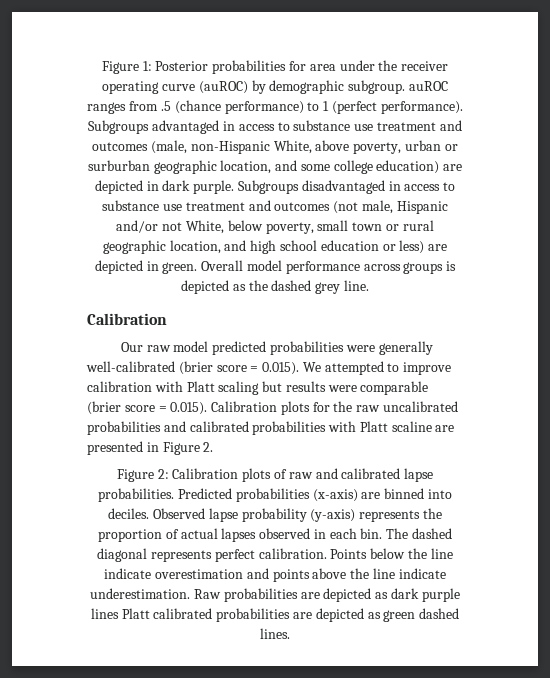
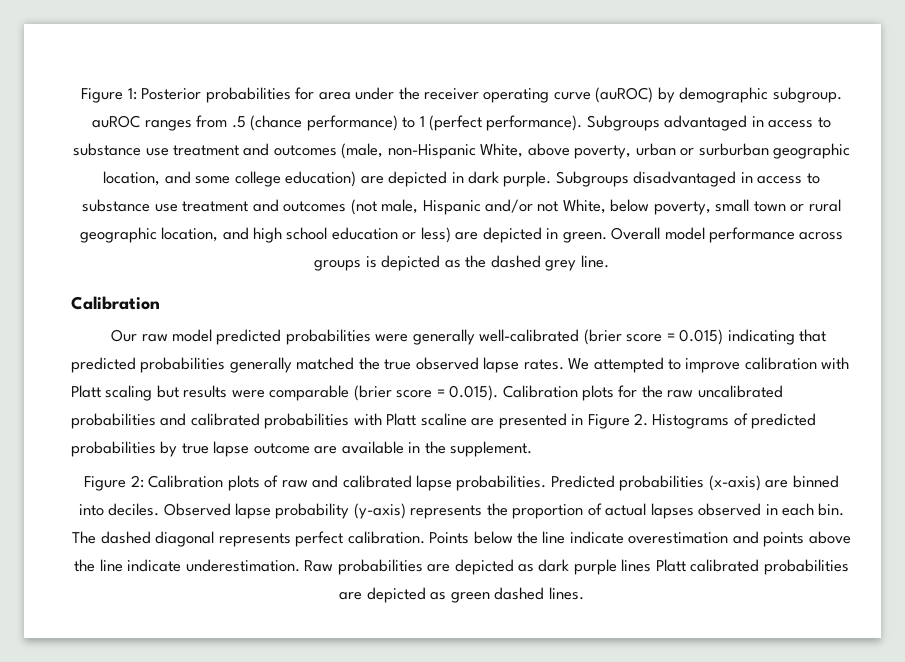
[262,362,300,375] 0.015). -> [679,329,827,345] [71,357,564,373] 0.015) indicating that predicted probabilities generally matched the true observed lapse rates.
(214, 447) none -> [652,413,817,429] [71,441,533,457] Histograms of predicted probabilities by true lapse outcome are available in the supplement.

